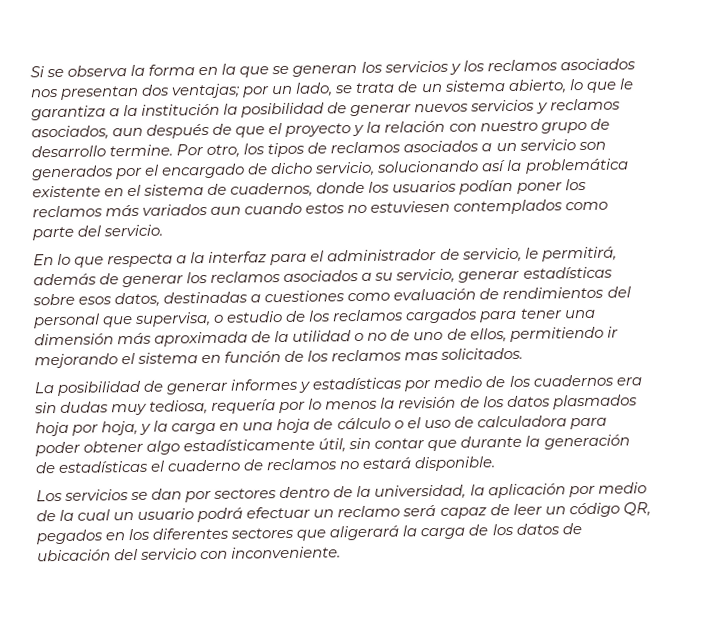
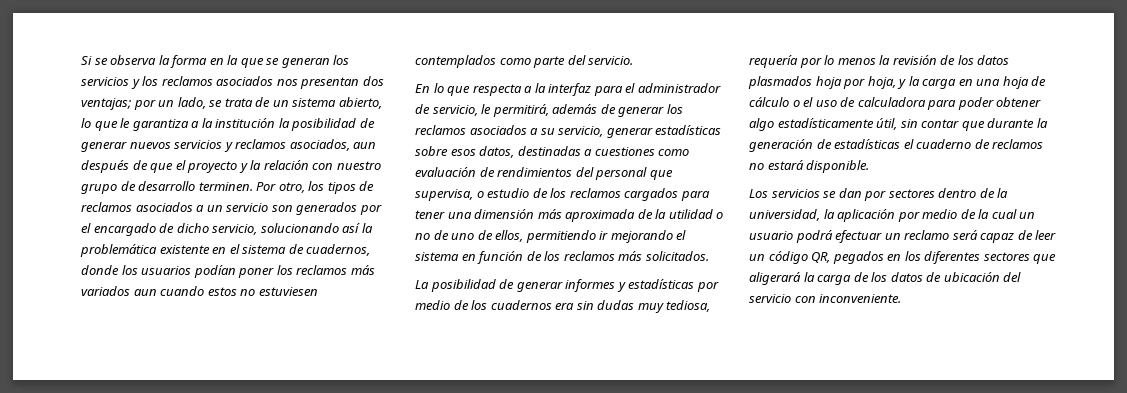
[109,144,174,157] termine. -> [198,182,253,191] terminen.
[404,351,440,361] mas -> [618,251,643,261] más

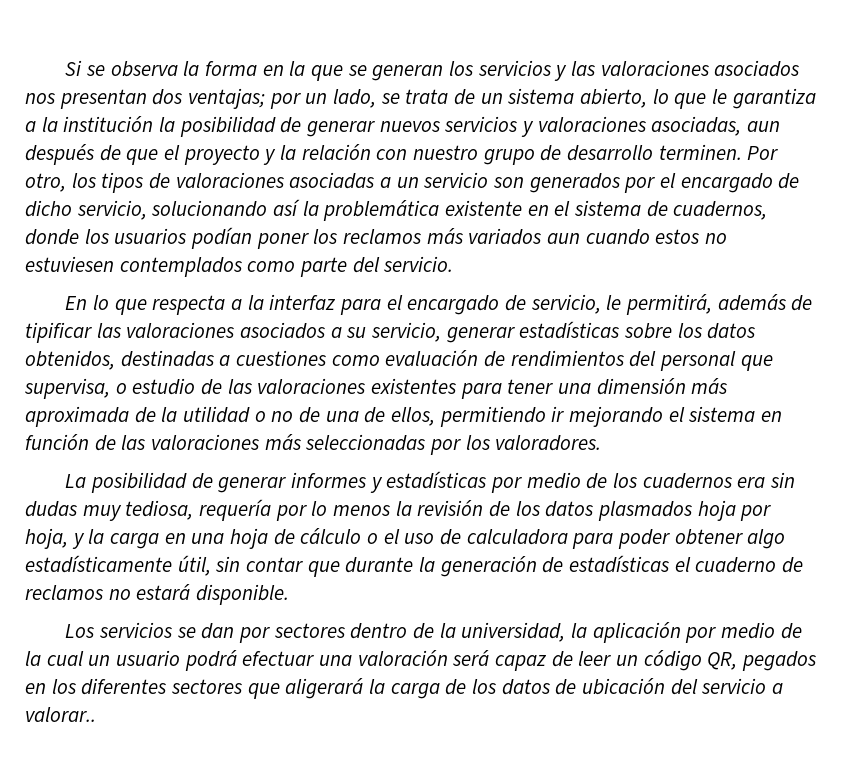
[142,76,213,86] los reclamos -> [571,60,709,76] las valoraciones
[235,139,350,151] reclamos asociados, -> [537,116,742,136] valoraciones asociadas,
[81,202,193,212] reclamos asociados -> [175,172,375,189] valoraciones asociadas
[637,83,721,93] administrador -> [407,295,500,315] encargado
[618,104,683,117] [415,125,466,135] generar los reclamos -> [25,322,235,343] tipificar las valoraciones
[450,146,515,158] esos datos, -> [677,323,756,339] [25,350,115,370] los datos obtenidos,
[550,188,679,201] los reclamos cargados -> [227,378,457,394] las valoraciones existentes
[451,233,475,240] uno -> [325,411,359,422] una
[544,251,709,261] los reclamos más solicitados. -> [121,434,602,455] las valoraciones más seleccionadas por los valoradores.
[884,230,950,240] un reclamo -> [319,650,448,666] una valoración
[794,294,902,303] con inconveniente. -> [772,683,784,694] [25,707,96,722] a valorar..

